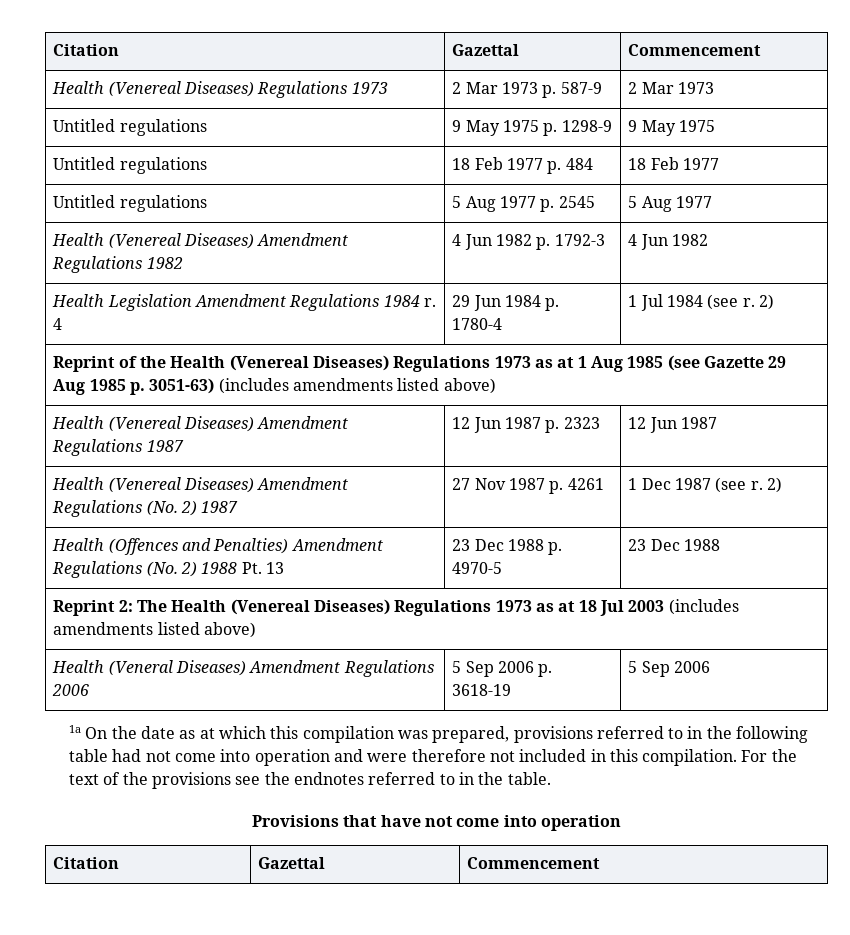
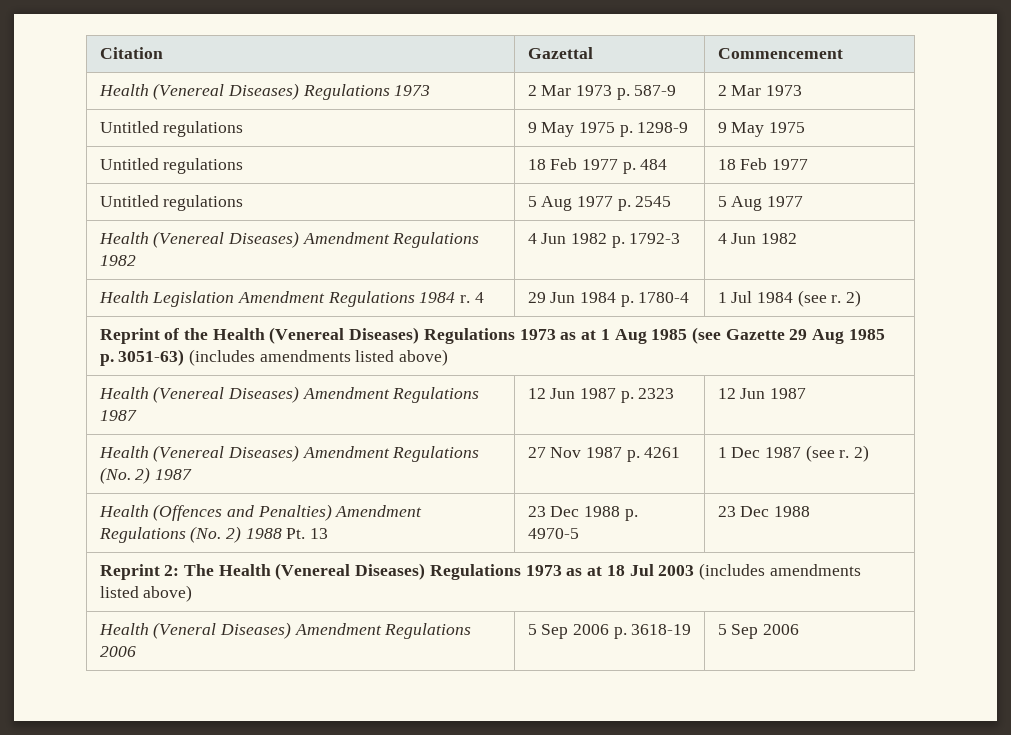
[68,725,809,743] [68,749,797,766] [68,772,551,789] [252,815,621,831] [53,857,120,869] [258,857,326,869] [467,857,601,869] // 1a On the date as at which this compilation was prepared, provisions referred to in the following table had not come into operation and were therefore not included in this compilation. For the text of the provisions see the endnotes referred to in the table. // Provisions that have not come into operation // Citation | Gazettal | Commencement -> (799, 629) none

